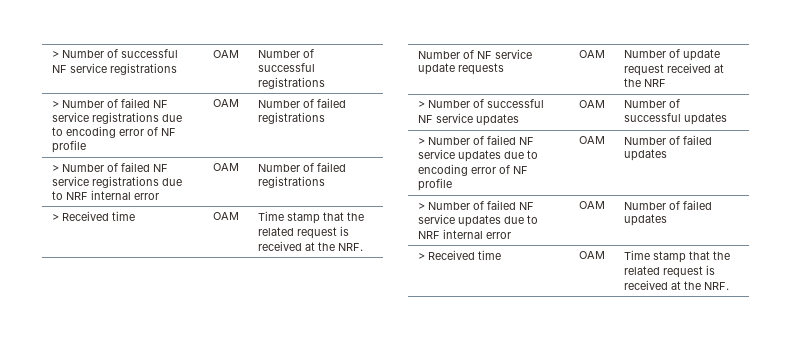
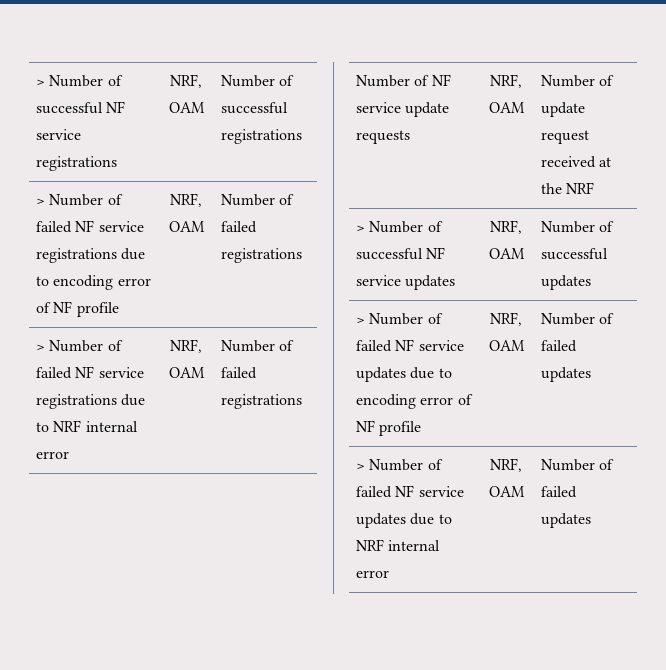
(177, 69) none -> [170,74,202,88] NRF,
(86, 146) none -> [170,193,202,207] NRF,
[212,163,239,171] [257,162,346,172] [257,176,325,188] [51,211,135,221] [212,212,239,220] [257,211,364,224] [257,226,349,239] [257,241,363,251] OAM | Number of failed registrations // > Received time | OAM | Time stamp that the related request is received at the NRF. -> [170,339,202,353] [168,367,205,378] [220,340,295,352] [220,367,257,379] [220,394,302,409] NRF, OAM | Number of failed registrations
(504, 69) none -> [490,74,522,88] NRF,
(519, 120) none -> [490,220,522,234] NRF,
(452, 184) none -> [490,312,522,326] NRF,
[578,201,605,209] [623,200,712,210] [623,214,667,226] [417,250,501,260] [578,251,605,259] [623,250,730,263] [623,265,715,278] [623,280,729,290] OAM | Number of failed updates // > Received time | OAM | Time stamp that the related request is received at the NRF. -> [490,458,522,472] [488,486,525,497] [540,459,615,471] [540,486,577,498] [540,513,591,528] NRF, OAM | Number of failed updates

